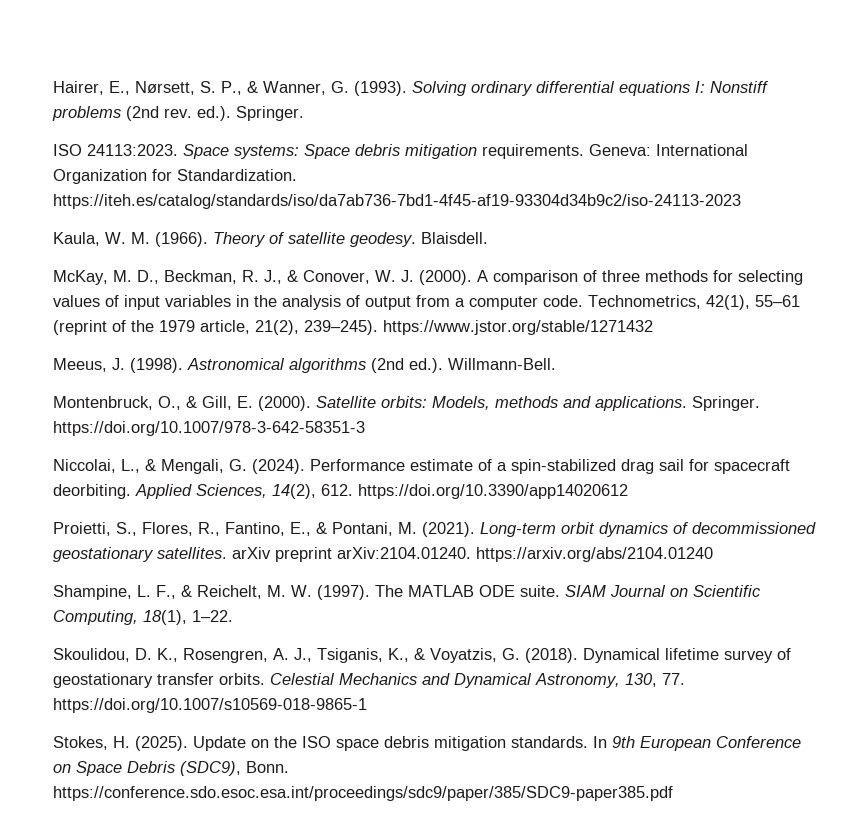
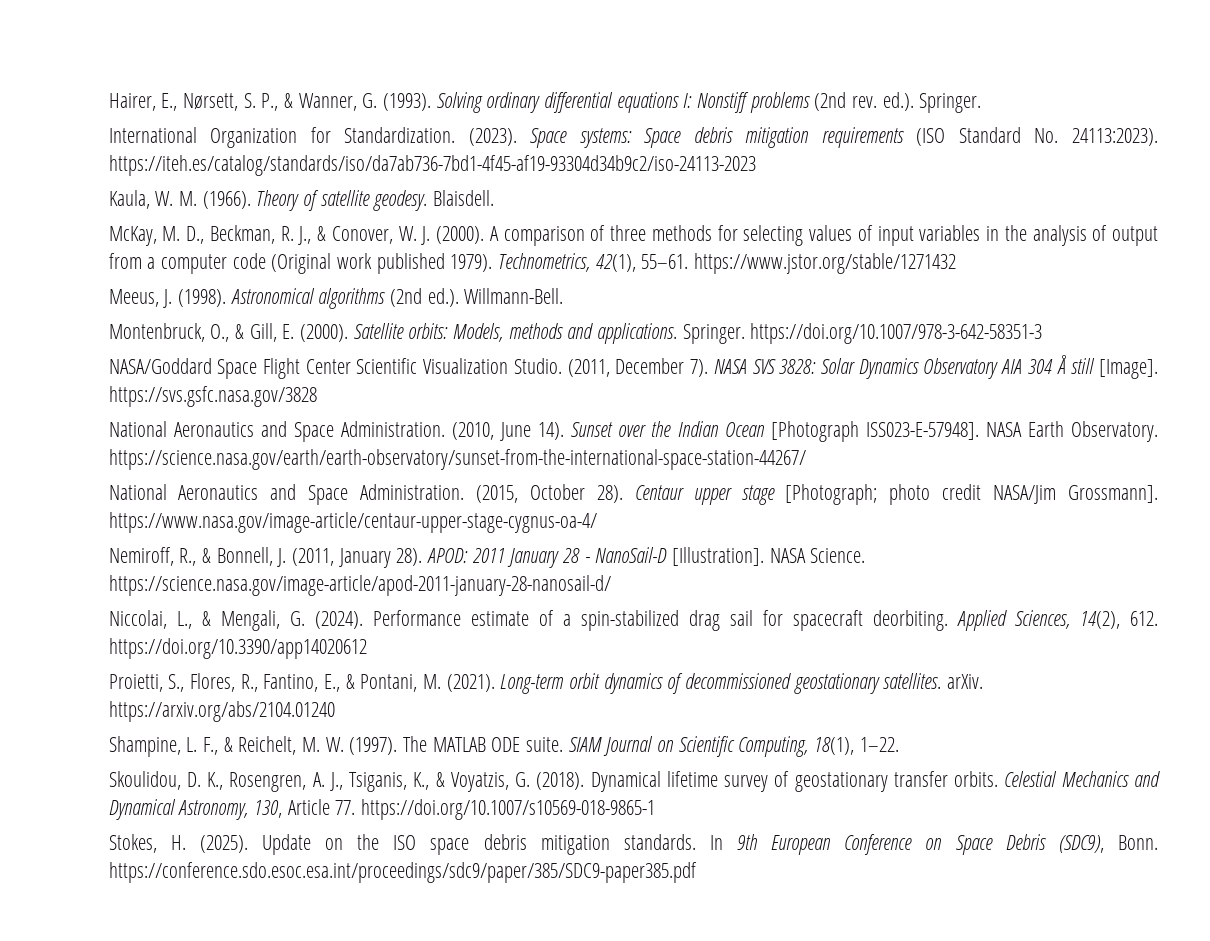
[52,144,178,156] ISO 24113:2023. -> [108,127,517,148] International Organization for Standardization. (2023).
[481,144,748,159] [52,169,297,184] requirements. Geneva: International Organization for Standardization. -> [821,127,1158,148] requirements (ISO Standard No. 24113:2023).
[542,295,800,310] [52,320,378,335] code. Technometrics, 42(1), 55–61 (reprint of the 1979 article, 21(2), 239–245). -> [232,253,689,274] code (Original work published 1979). Technometrics, 42(1), 55–61.
(365, 428) none -> [108,355,1159,379] [108,386,317,407] [108,421,1159,442] [108,449,806,470] [108,484,1158,505] [108,512,597,533] [108,547,866,568] [108,575,611,596] // NASA/Goddard Space Flight Center Scientific Visualization Studio. (2011, December 7). NASA SVS 3828: Solar Dynamics Observatory AIA 304 Å still [Image]. https://svs.gsfc.nasa.gov/3828 // National Aeronautics and Space Administration. (2010, June 14). Sunset over the Indian Ocean [Photograph ISS023-E-57948]. NASA Earth Observatory. https://science.nasa.gov/earth/earth-observatory/sunset-from-the-international-space-station-44267/ // National Aeronautics and Space Administration. (2015, October 28). Centaur upper stage [Photograph; photo credit NASA/Jim Grossmann]. https://www.nasa.gov/image-article/centaur-upper-stage-cygnus-oa-4/ // Nemiroff, R., & Bonnell, J. (2011, January 28). APOD: 2011 January 28 - NanoSail-D [Illustration]. NASA Science. https://science.nasa.gov/image-article/apod-2011-january-28-nanosail-d/
[231,547,471,562] arXiv preprint arXiv:2104.01240. -> [946,674,983,689] arXiv.
(657, 680) none -> [287,799,330,815] Article

